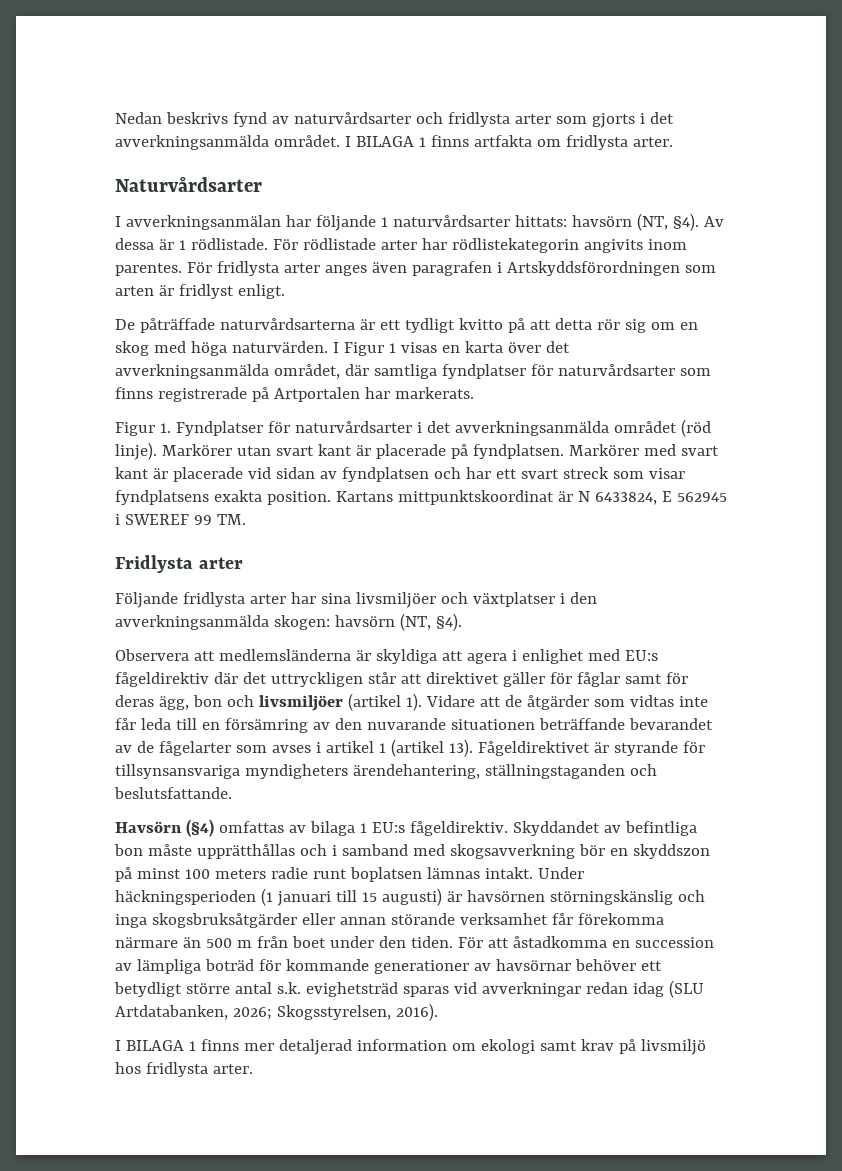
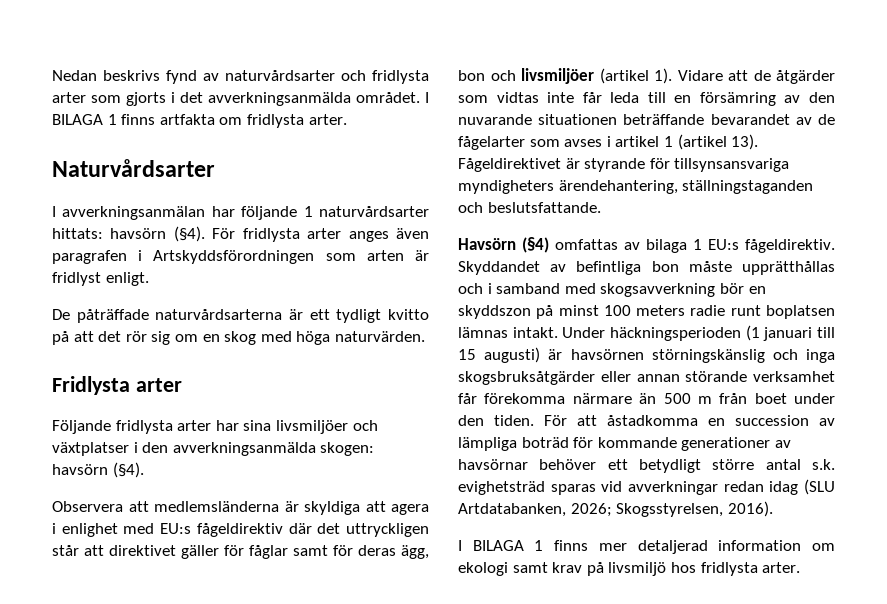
[636,213,724,231] [115,238,687,253] [115,263,182,276] (NT, §4). Av dessa är 1 rödlistade. För rödlistade arter har rödlistekategorin angivits inom parentes. -> [173,226,205,242] (§4).
[554,318,592,330] detta -> [98,331,122,342] det
[332,341,570,356] [115,364,711,379] [115,387,474,402] [115,419,711,437] [115,442,719,460] [115,467,685,482] [115,490,727,505] [115,514,246,525] I Figur 1 visas en karta över det avverkningsanmälda området, där samtliga fyndplatser för naturvårdsarter som finns registrerade på Artportalen har markerats. // Figur 1. Fyndplatser för naturvårdsarter i det avverkningsanmälda området (röd linje). Markörer utan svart kant är placerade på fyndplatsen. Markörer med svart kant är placerade vid sidan av fyndplatsen och har ett svart streck som visar fyndplatsens exakta position. Kartans mittpunktskoordinat är N 6433824, E 562945 i SWEREF 99 TM. -> (425, 336) none
[399,613,462,631] (NT, §4). -> [112,462,144,478] (§4).

